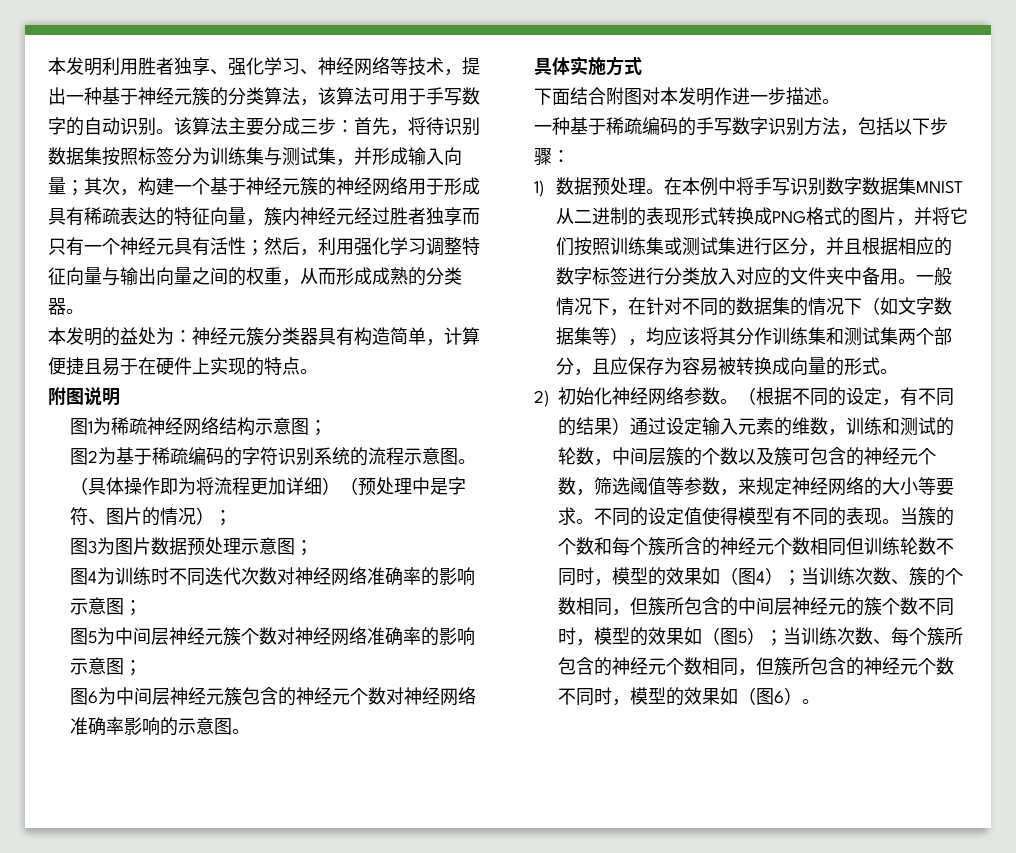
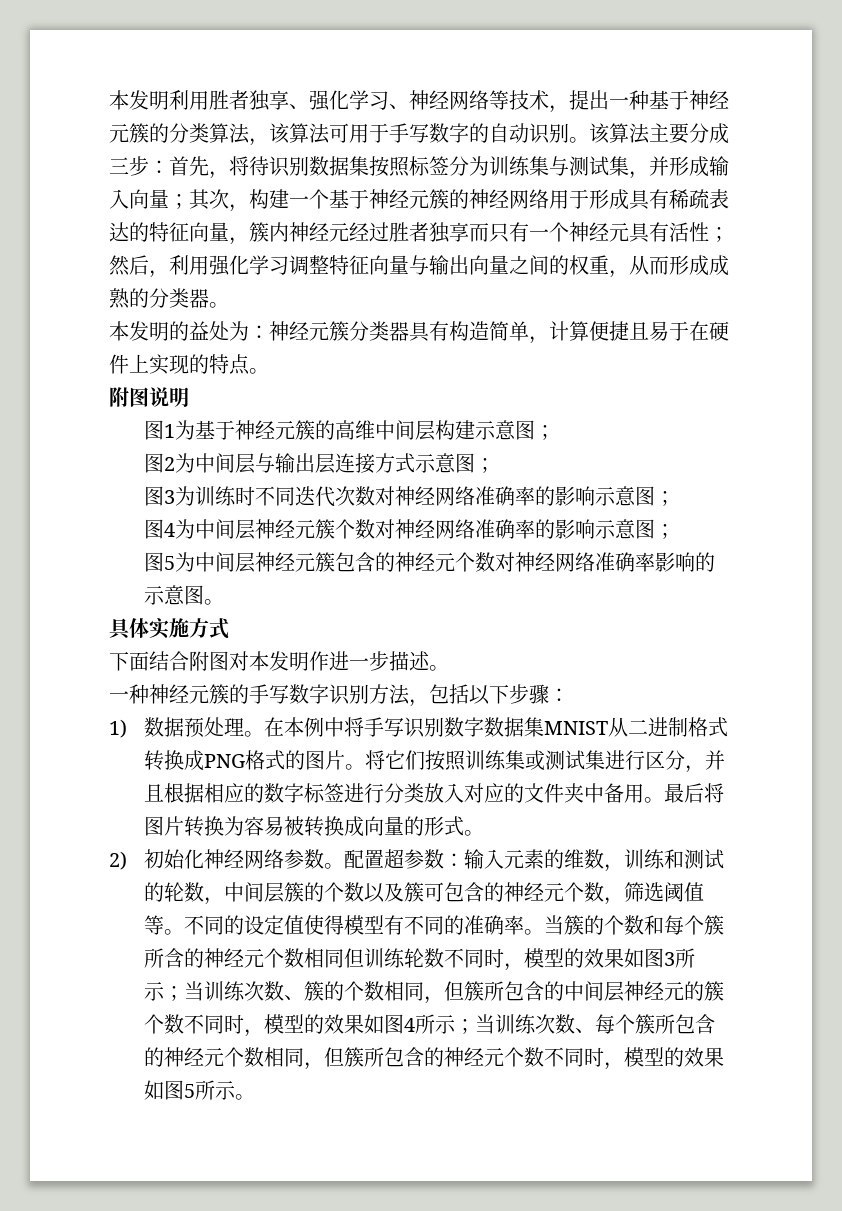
[110,417,327,436] [69,447,476,466] [69,477,466,496] [69,507,232,526] [69,537,313,556] [69,568,97,585] 稀疏神经网络结构示意图； // 图2为基于稀疏编码的字符识别系统的流程示意图。（具体操作即为将流程更加详细）（预处理中是字符、图片的情况）； // 图3为图片数据预处理示意图； // 图4 -> [194,420,555,441] [143,453,495,474] [143,486,175,506] 基于神经元簇的高维中间层构建示意图； // 图2为中间层与输出层连接方式示意图； // 图3
[87,631,97,644] 5 -> [163,523,175,537] 4
[87,691,98,704] 6 -> [163,556,175,570] 5
[570,117,678,135] 基于稀疏编码 -> [149,684,229,704] 神经元簇
[627,207,700,226] 的表现形 -> [687,717,708,737] 格
[895,207,932,226] ，并 -> [344,764,365,770] 。
[915,267,952,285] [555,297,952,316] [555,327,952,346] [555,357,664,376] 一般情况下，在针对不同的数据集的情况下（如文字数据集等），均应该将其分作训练集和测试集两个部分，且应保存 -> [663,783,724,803] [143,816,224,837] 最后将图片转换
[738,387,954,406] [558,417,702,436] （根据不同的设定，有不同的结果）通过设定 -> [343,849,464,869] 配置超参数：
[684,477,954,496] [558,507,576,525] 参数，来规定神经网络的大小等要求 -> (164, 925) none
[846,507,882,525] 表现 -> [463,915,524,935] 准确率
[720,567,783,585] （图4） -> [643,948,695,968] [143,982,165,1001] 图3所示
[702,627,765,645] （图5） -> [383,1014,456,1034] 图4所示
[738,687,802,705] （图6） -> [163,1080,236,1100] 图5所示

